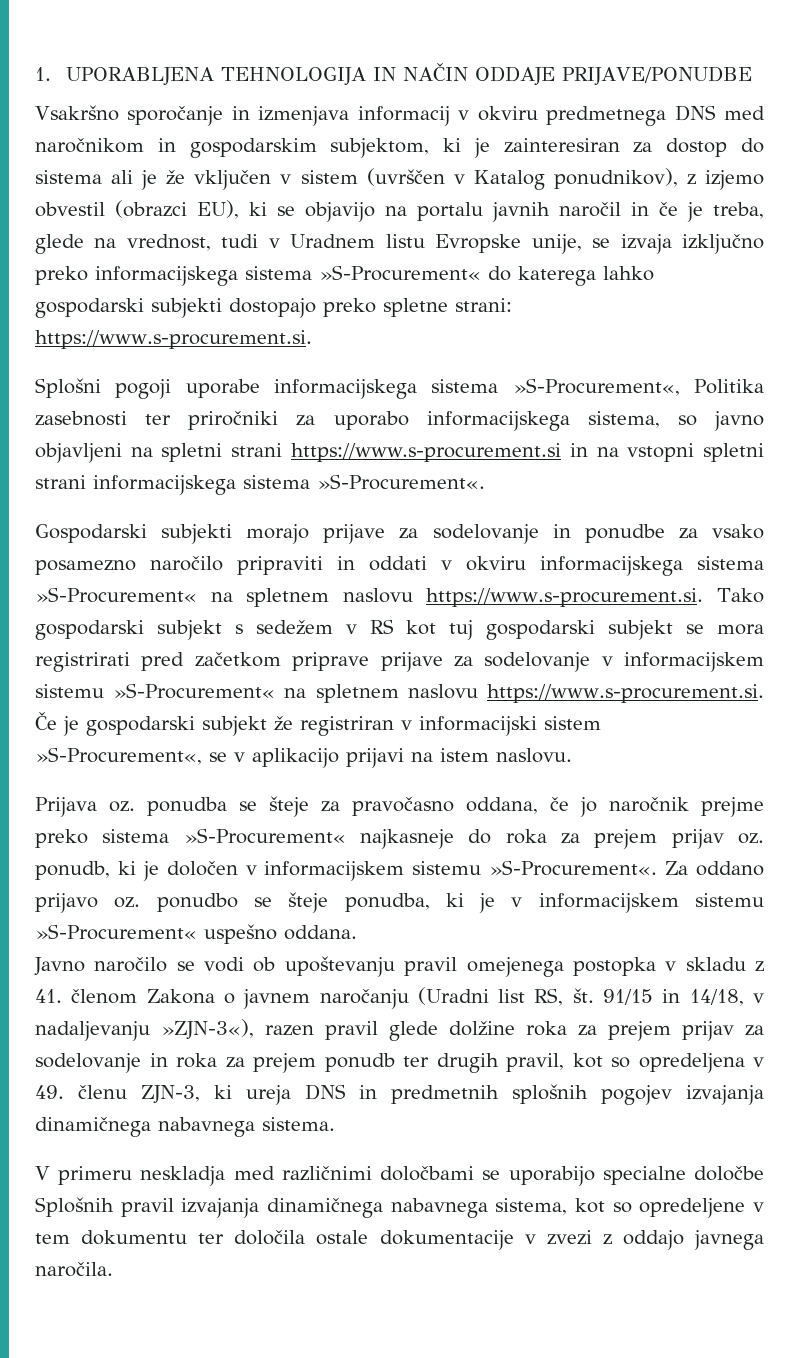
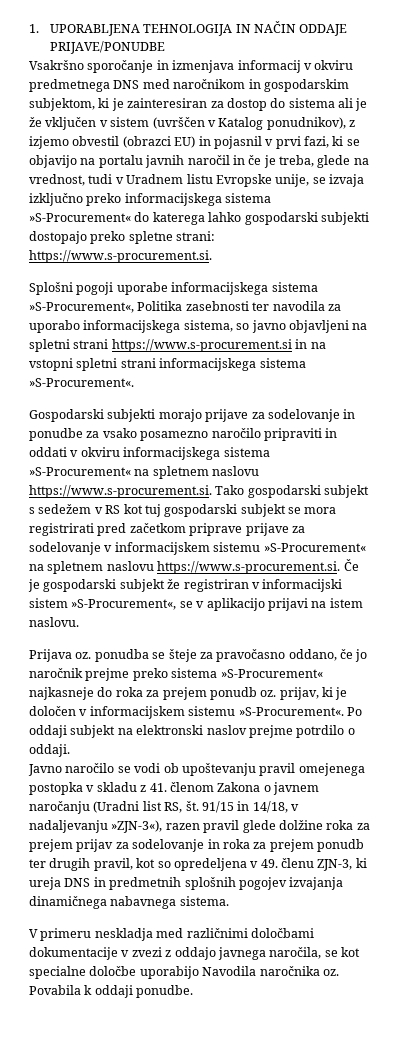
[197,200,239,219] EU), -> [174,136,329,149] EU) in pojasnil v prvi fazi,
[188,411,279,430] priročniki -> [272,301,325,311] navodila
[466,797,538,814] oddana, -> [288,649,337,661] oddano,
[671,829,764,849] [35,861,110,880] prijav oz. ponudb, -> [209,687,319,700] ponudb oz. prijav,
[665,861,765,876] [35,892,764,913] [35,924,357,944] Za oddano prijavo oz. ponudbo se šteje ponudba, ki je v informacijskem sistemu »S-Procurement« uspešno oddana. -> [346,707,362,716] [29,725,355,738] [29,744,70,757] Po oddaji subjekt na elektronski naslov prejme potrdilo o oddaji.
[482,1166,764,1186] [35,1197,764,1218] [35,1230,369,1245] se uporabijo specialne določbe Splošnih pravil izvajanja dinamičnega nabavnega sistema, kot so opredeljene v tem dokumentu ter določila ostale -> (314, 933) none
[35,1262,113,1277] naročila. -> [269,947,360,959] [29,966,339,979] [29,985,194,998] naročila, se kot specialne določbe uporabijo Navodila naročnika oz. Povabila k oddaji ponudbe.

